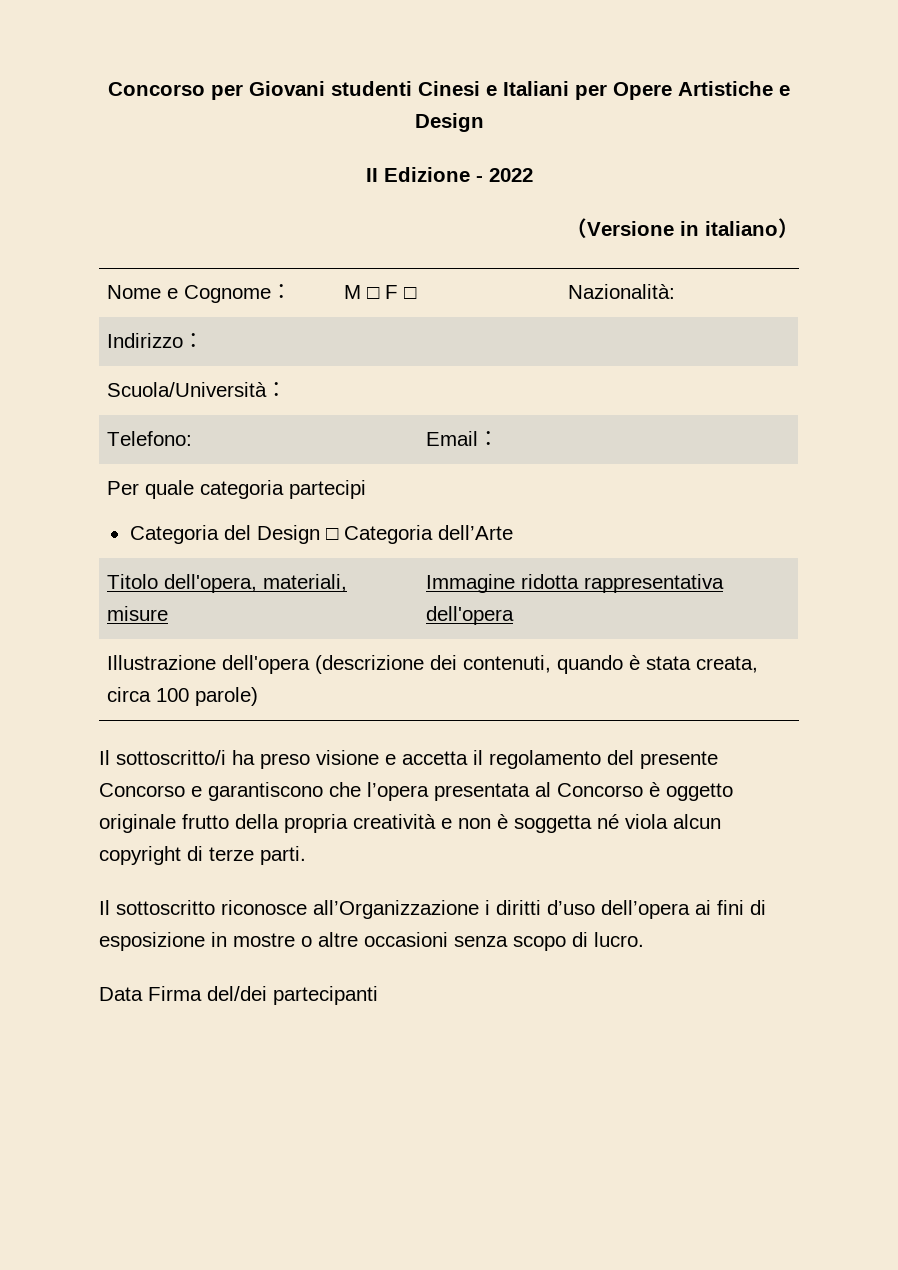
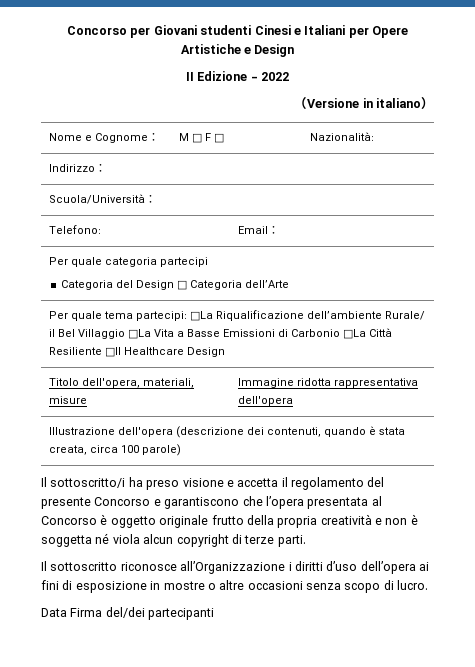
(513, 532) none -> [49,310,426,321] [49,328,393,339] [49,347,226,357] // Per quale tema partecipi: □La Riqualificazione dell’ambiente Rurale/ il Bel Villaggio □La Vita a Basse Emissioni di Carbonio □La Città Resiliente □Il Healthcare Design

